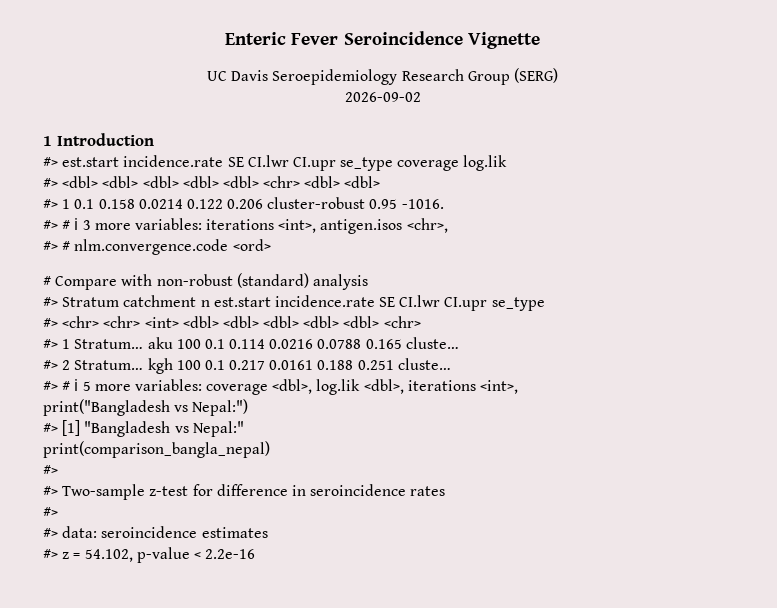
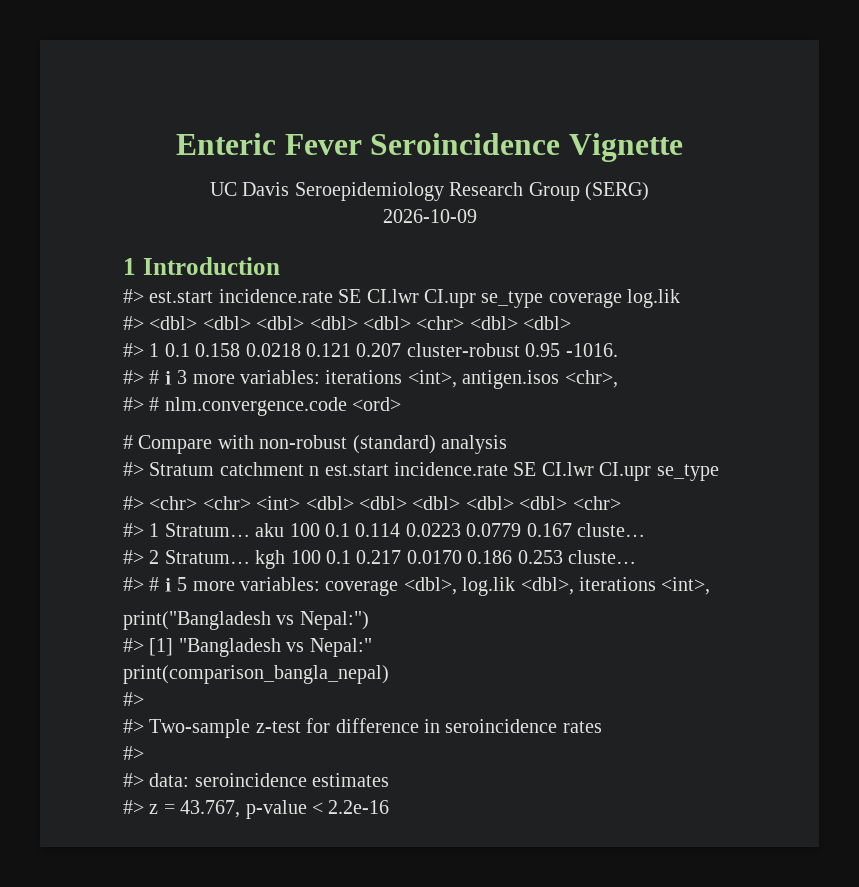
[344,92,421,102] 2026-09-02 -> [382,209,477,223] 2026-10-09
[138,199,264,209] 0.0214 0.122 0.206 -> [245,343,402,357] 0.0218 0.121 0.207
[269,339,402,349] 0.0216 0.0788 0.165 -> [405,523,572,537] 0.0223 0.0779 0.167
[269,360,394,370] 0.0161 0.188 0.251 -> [406,550,563,564] 0.0170 0.186 0.253
[84,549,133,562] 54.102, -> [180,800,241,818] 43.767,

